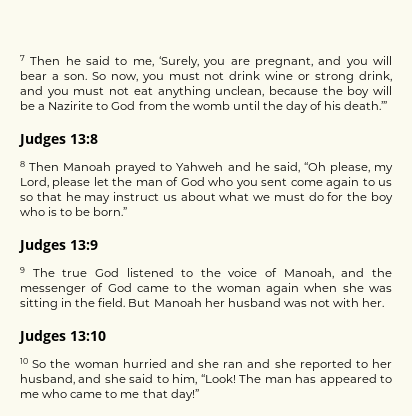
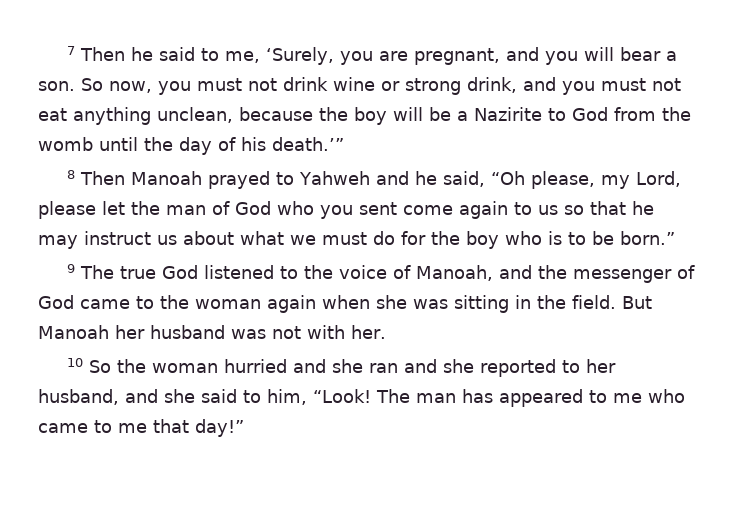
[18,133,98,147] // Judges 13:8 -> (344, 144) none
[18,239,98,253] // Judges 13:9 -> (675, 238) none
[18,330,106,344] // Judges 13:10 -> (386, 332) none

